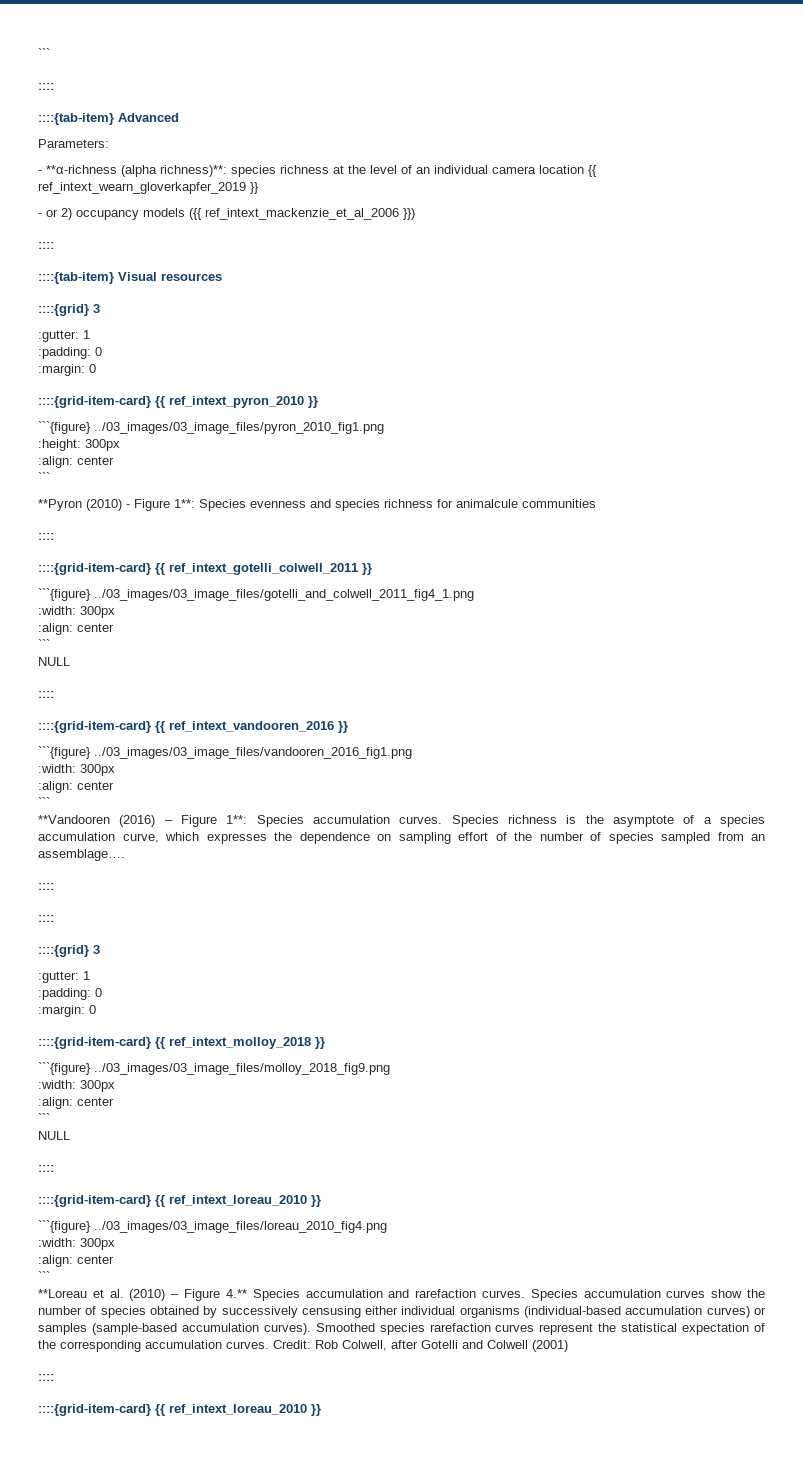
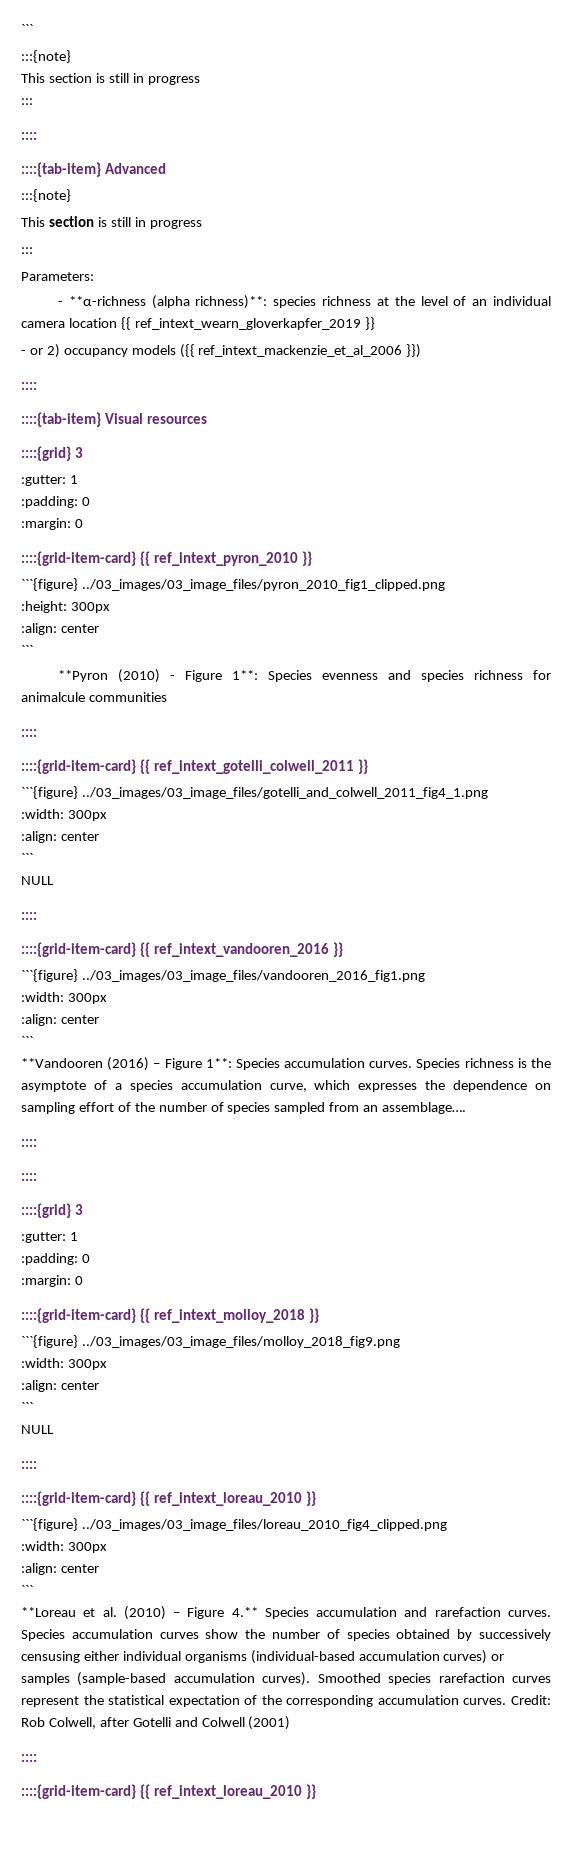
[38,48,50,58] [38,83,54,90] [38,113,179,125] ``` // :::: // ::::{tab-item} Advanced -> [21,24,33,34] [21,50,71,63] [21,73,200,85] [21,98,33,105] [21,132,37,140] [21,162,166,177] [21,189,71,202] [21,216,202,229] [21,247,33,254] ``` // :::{note} // This section is still in progress // ::: // :::: // ::::{tab-item} Advanced // :::{note} // This section is still in progress // :::
[94,422,384,434] ../03_images/03_image_files/pyron_2010_fig1.png -> [81,579,445,591] ../03_images/03_image_files/pyron_2010_fig1_clipped.png
[94,1221,387,1233] ../03_images/03_image_files/loreau_2010_fig4.png -> [81,1519,447,1531] ../03_images/03_image_files/loreau_2010_fig4_clipped.png

